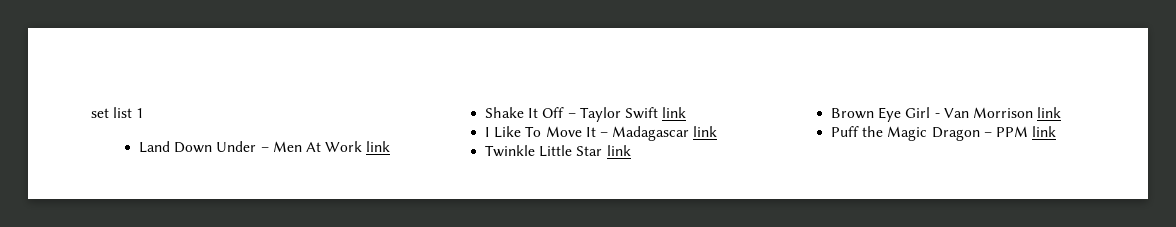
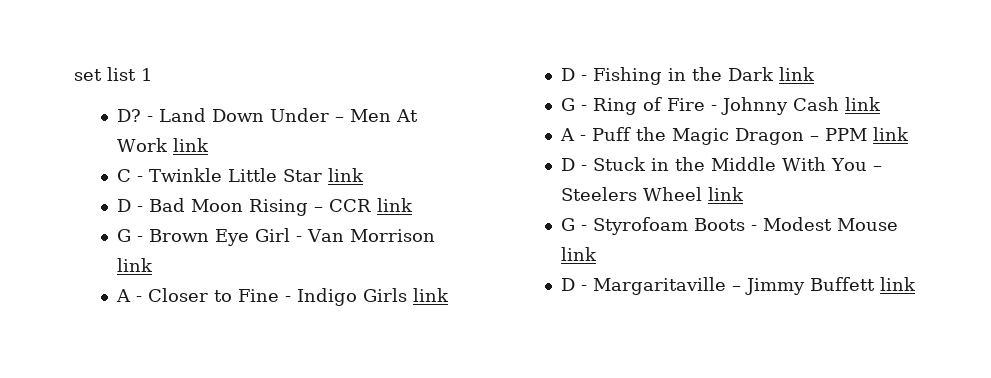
(144, 113) none -> [117,109,154,122] D? -
[485,107,687,122] [485,126,718,141] [485,145,631,157] Shake It Off – Taylor Swift link // I Like To Move It – Madagascar link // Twinkle Little Star link // -> [117,168,365,182] [117,198,414,216] [117,229,144,242] C - Twinkle Little Star link // D - Bad Moon Rising – CCR link // G -
(1062, 112) none -> [116,288,450,306] [561,67,816,85] [561,97,882,115] [560,128,587,141] A - Closer to Fine - Indigo Girls link // D - Fishing in the Dark link // G - Ring of Fire - Johnny Cash link // A -
(1057, 131) none -> [561,157,883,171] [561,187,745,201] [561,217,899,235] [561,247,598,261] [561,277,917,295] // D - Stuck in the Middle With You – Steelers Wheel link // G - Styrofoam Boots - Modest Mouse link // D - Margaritaville – Jimmy Buffett link

